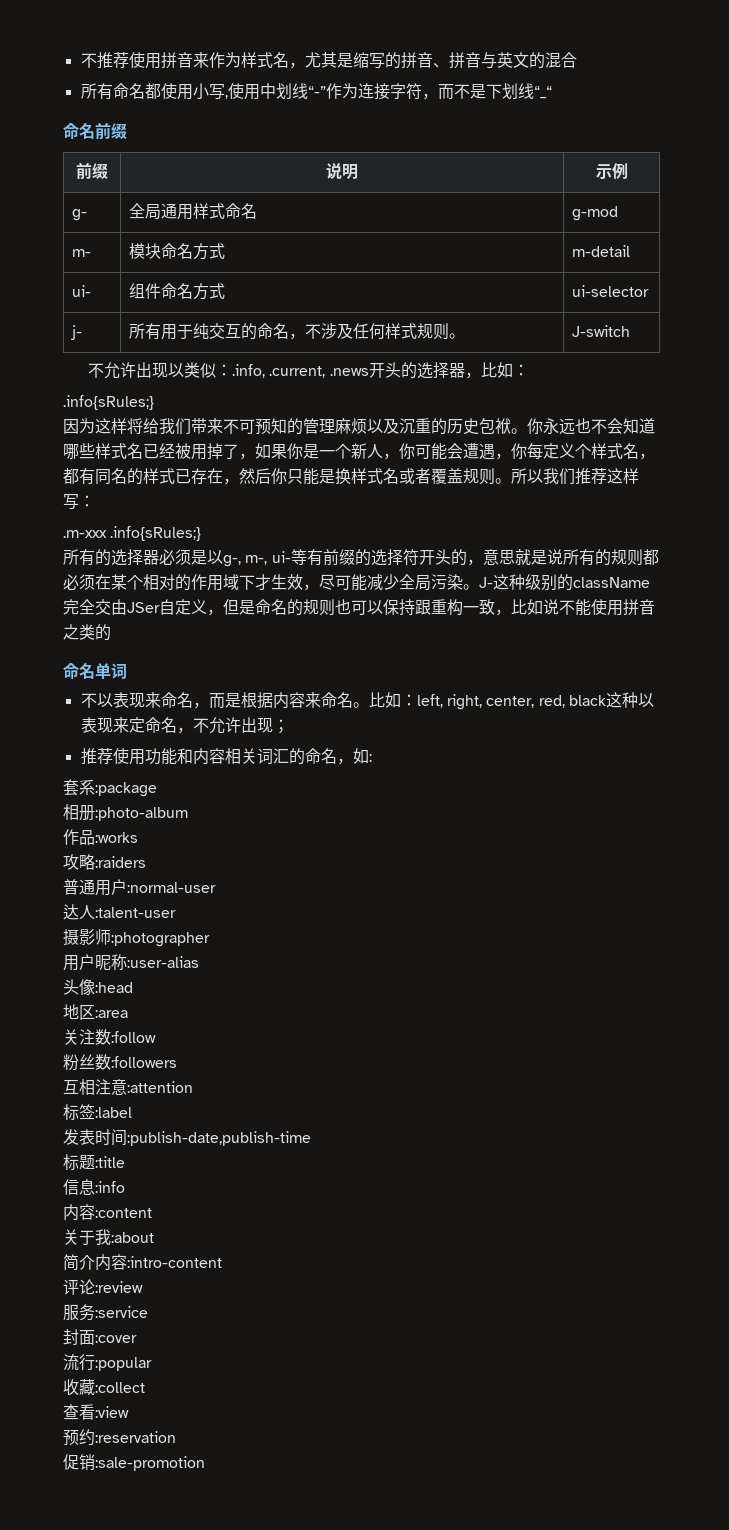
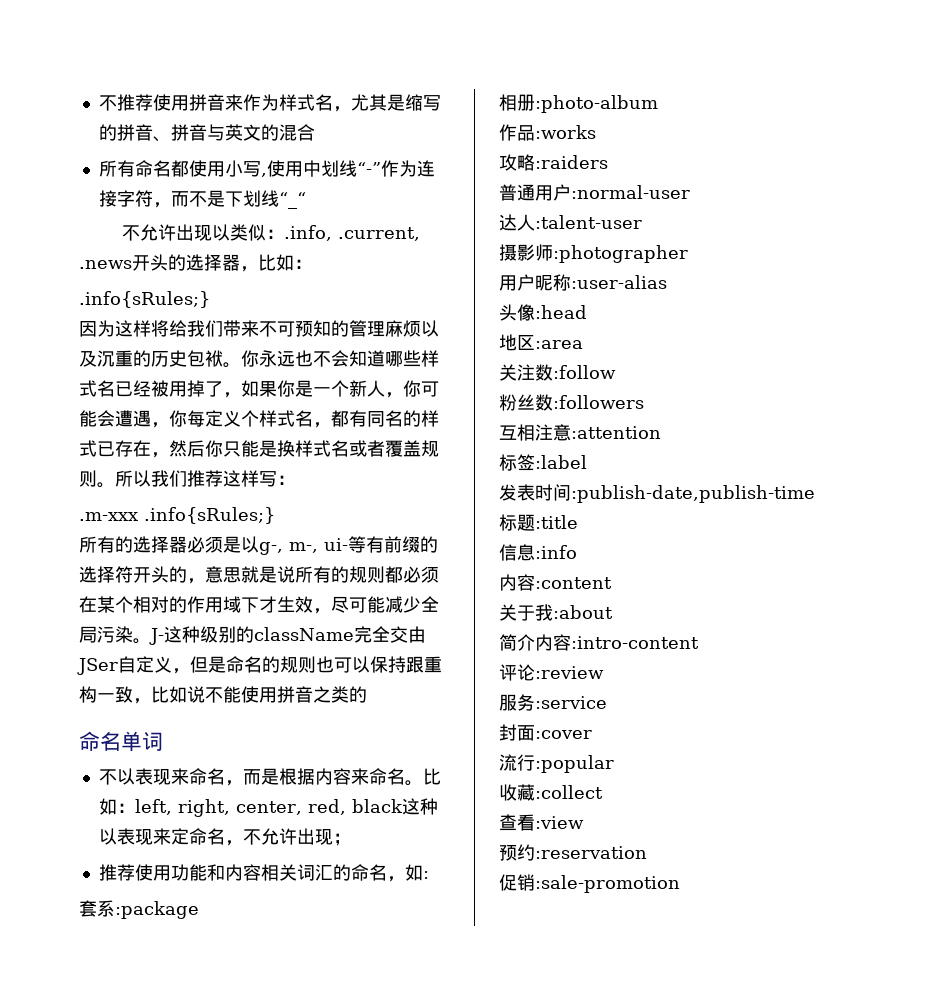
[63,122,127,140] [76,162,108,180] [326,163,358,180] [595,163,628,179] [72,209,88,221] [129,203,258,220] [572,206,619,221] [72,249,92,257] [129,243,226,260] [572,245,631,257] [72,285,92,297] [129,283,226,300] [572,285,650,297] [71,325,83,340] [129,323,466,340] [572,325,631,337] // 命名前缀 // 前缀 | 说明 | 示例 // g- | 全局通用样式命名 | g-mod // m- | 模块命名方式 | m-detail // ui- | 组件命名方式 | ui-selector // j- | 所有用于纯交互的命名，不涉及任何样式规则。 | J-switch -> (306, 200) none

